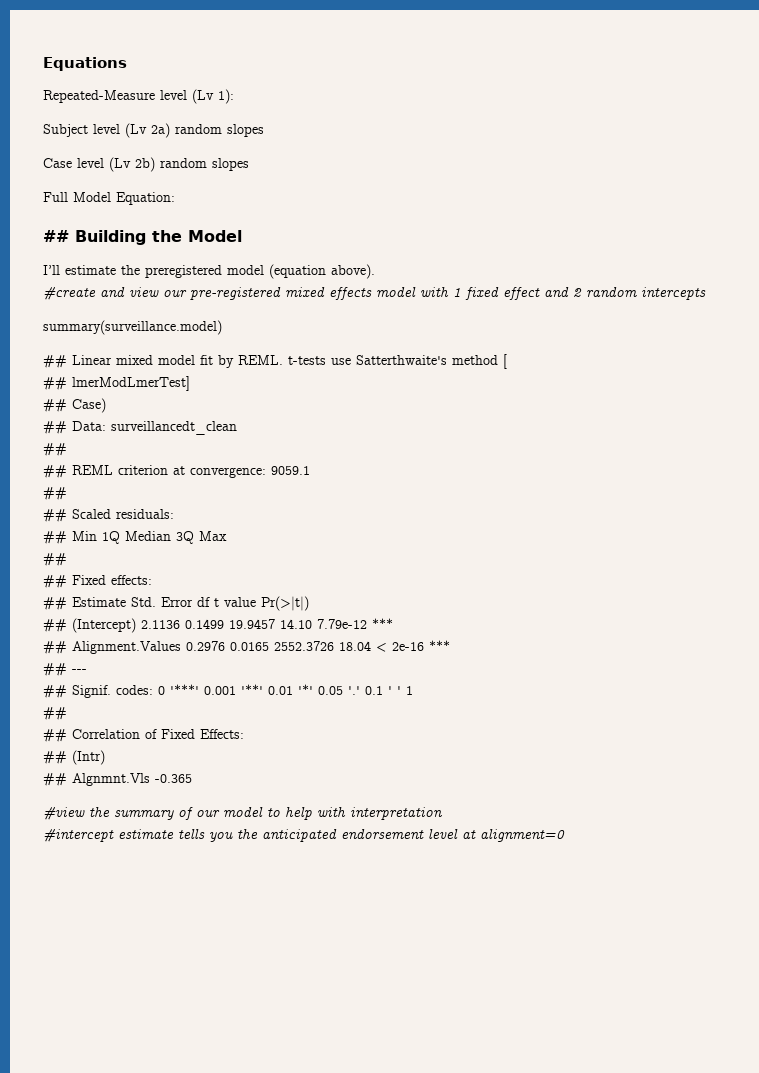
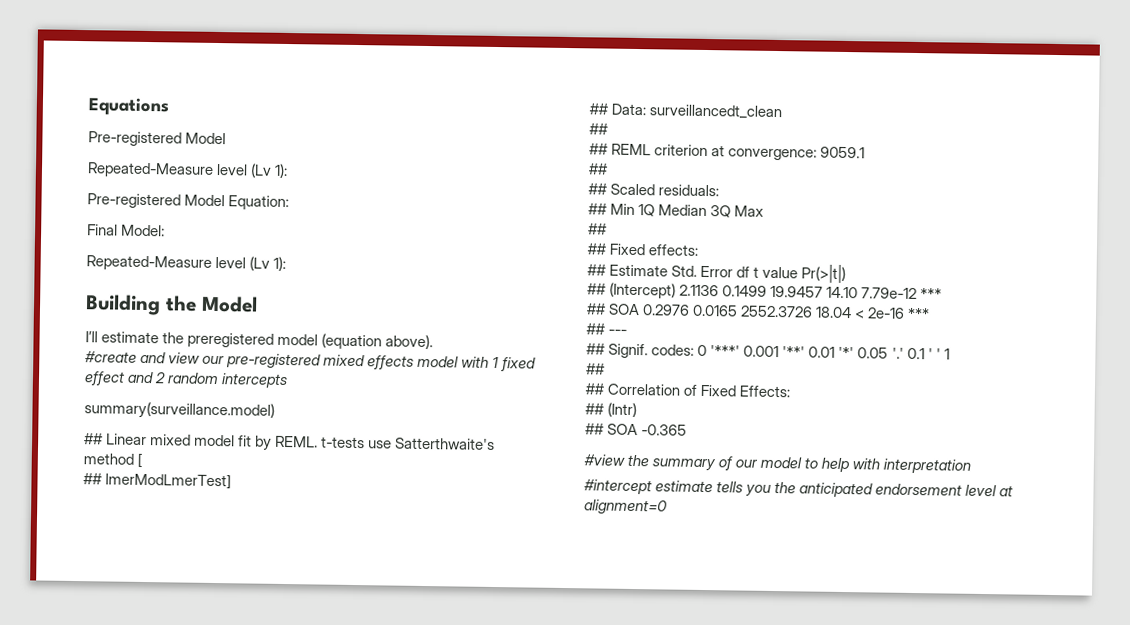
[43,89,234,104] [43,123,264,138] [43,157,249,172] [43,192,175,205] [43,230,69,242] // Repeated-Measure level (Lv 1): // Subject level (Lv 2a) random slopes // Case level (Lv 2b) random slopes // Full Model Equation: // ## -> [88,131,227,147] [87,162,289,179] [87,193,290,211] [87,224,166,237] [86,255,287,272] // Pre-registered Model // Repeated-Measure level (Lv 1): // Pre-registered Model Equation: // Final Model: // Repeated-Measure level (Lv 1): //
[43,398,106,413] // ## Case) -> (232, 481) none
[72,641,181,654] Alignment.Values -> [608,303,641,316] SOA
[72,773,150,786] Algnmnt.Vls -> [607,423,639,436] SOA

